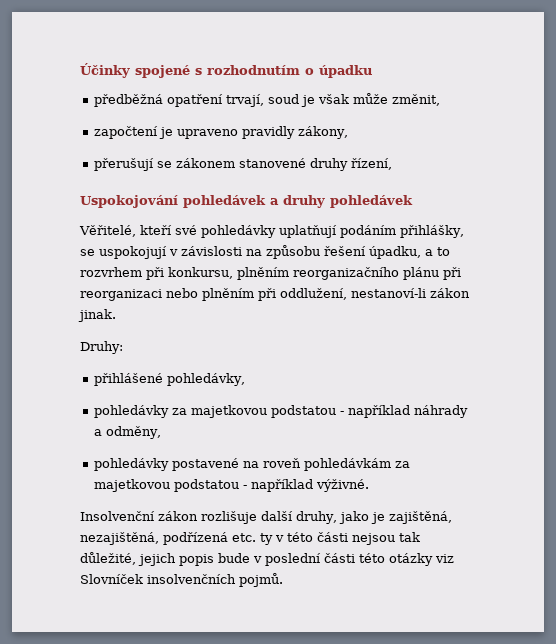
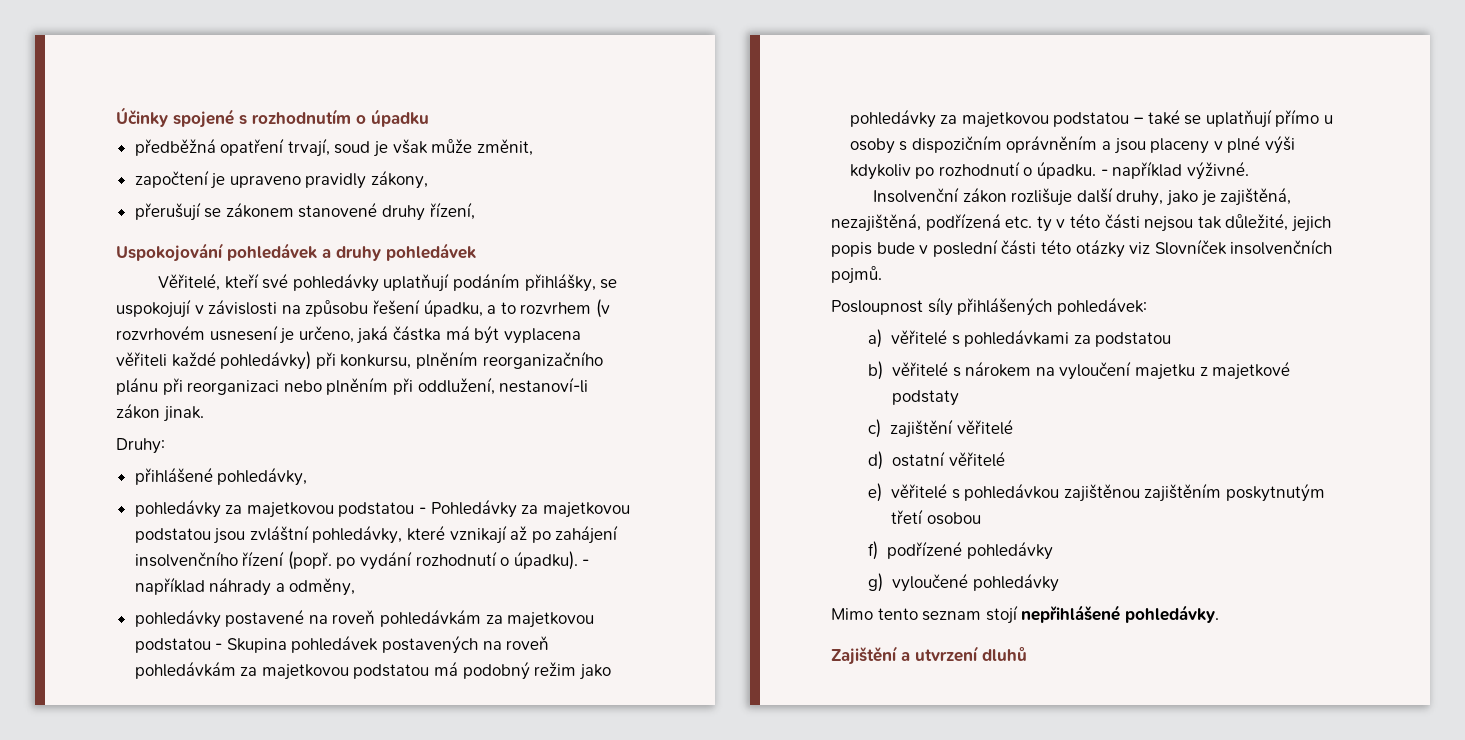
(142, 272) none -> [595,299,610,318] [116,325,581,344] [116,351,312,370] (v rozvrhovém usnesení je určeno, jaká částka má být vyplacena věřiteli každé pohledávky)
(345, 413) none -> [430,499,630,518] [134,525,619,544] [134,551,590,570] Pohledávky za majetkovou podstatou jsou zvláštní pohledávky, které vznikají až po zahájení insolvenčního řízení (popř. po vydání rozhodnutí o úpadku). -
(248, 487) none -> [226,635,550,654] [134,661,611,680] [849,109,1334,128] [849,135,1296,154] [849,161,1108,180] Skupina pohledávek postavených na roveň pohledávkám za majetkovou podstatou má podobný režim jako pohledávky za majetkovou podstatou – také se uplatňují přímo u osoby s dispozičním oprávněním a jsou placeny v plné výši kdykoliv po rozhodnutí o úpadku. -
(283, 580) none -> [831,297,1147,316] [868,329,1172,348] [868,361,1291,380] [891,390,959,406] [868,419,1013,438] [868,451,1005,470] [868,483,1325,502] [890,509,981,525] [868,541,1053,560] [868,573,1059,592] [831,605,1219,624] [831,646,1027,665] // Posloupnost síly přihlášených pohledávek: // a) věřitelé s pohledávkami za podstatou // b) věřitelé s nárokem na vyloučení majetku z majetkové podstaty // c) zajištění věřitelé // d) ostatní věřitelé // e) věřitelé s pohledávkou zajištěnou zajištěním poskytnutým třetí osobou // f) podřízené pohledávky // g) vyloučené pohledávky // Mimo tento seznam stojí nepřihlášené pohledávky. // Zajištění a utvrzení dluhů

